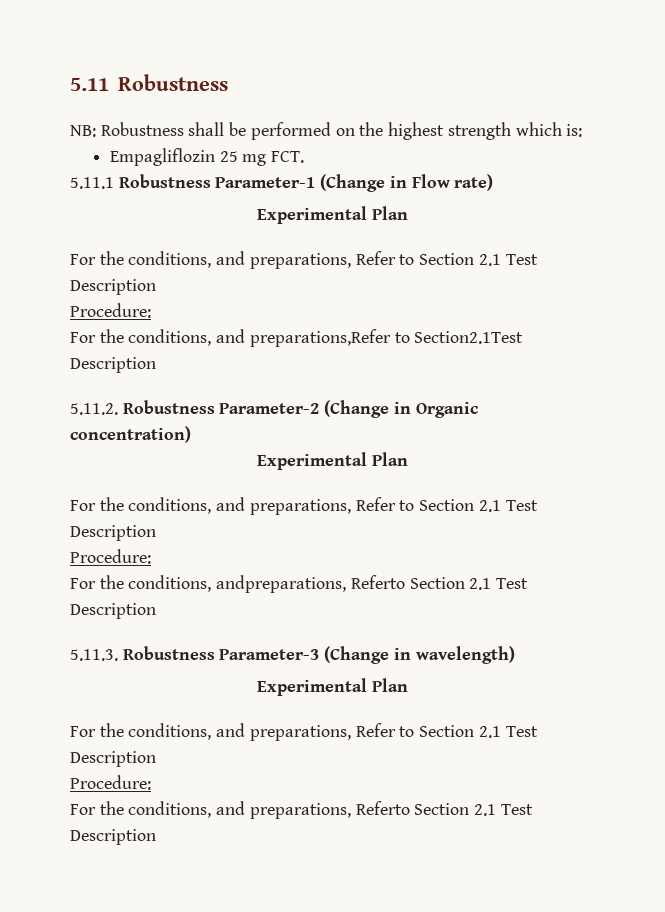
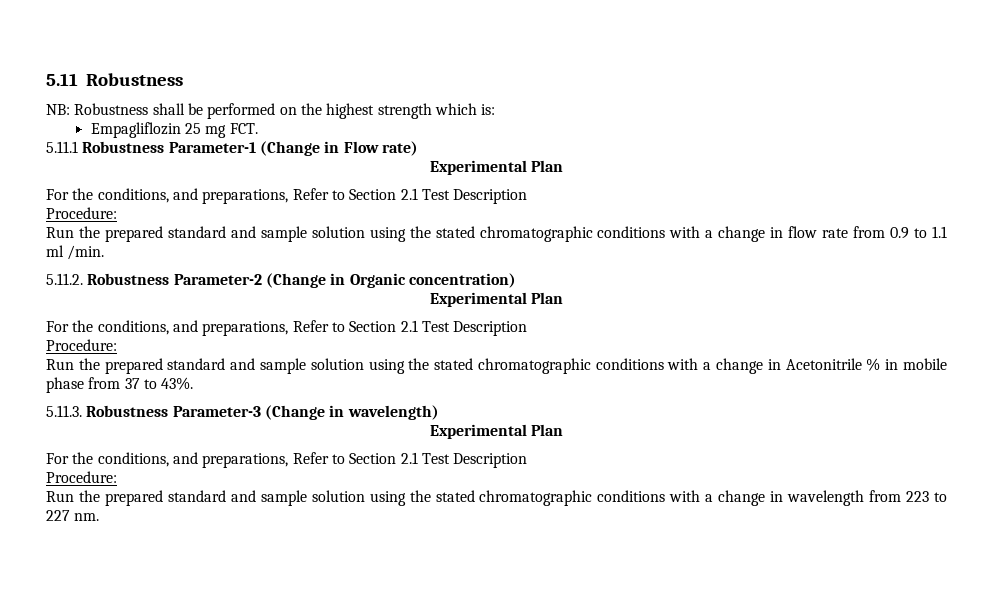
[70,329,524,347] [70,357,156,373] For the conditions, and preparations,Refer to Section2.1Test Description -> [46,226,948,242] [46,245,105,260] Run the prepared standard and sample solution using the stated chromatographic conditions with a change in flow rate from 0.9 to 1.1 ml /min.
[70,575,529,593] [70,603,156,619] For the conditions, andpreparations, Referto Section 2.1 Test Description -> [46,358,947,374] [46,377,194,393] Run the prepared standard and sample solution using the stated chromatographic conditions with a change in Acetonitrile % in mobile phase from 37 to 43%.
[70,801,533,819] [70,829,156,845] For the conditions, and preparations, Referto Section 2.1 Test Description -> [46,490,947,506] [46,510,100,521] Run the prepared standard and sample solution using the stated chromatographic conditions with a change in wavelength from 223 to 227 nm.

